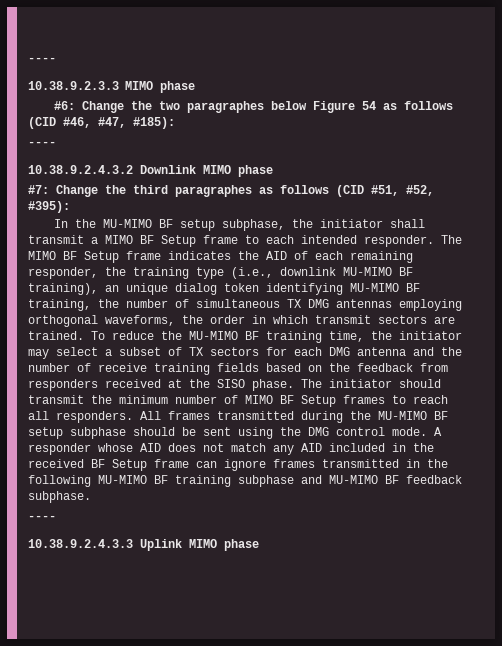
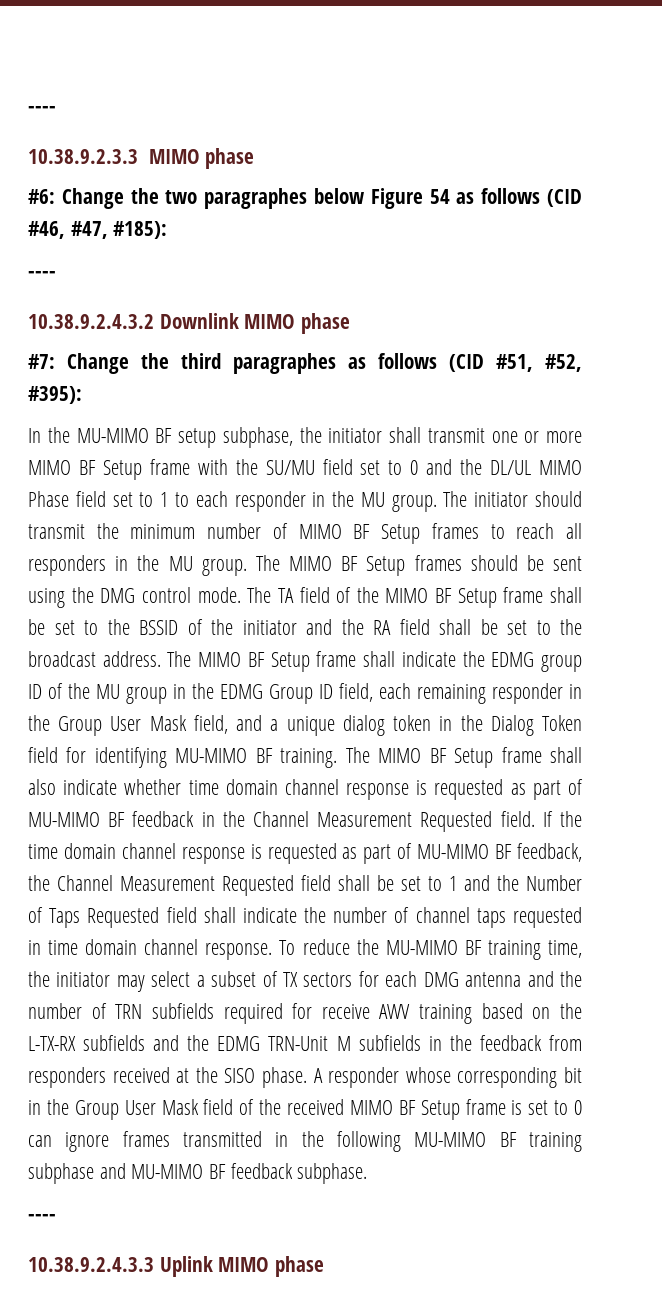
[91,235,462,247] [28,251,413,263] [28,267,413,279] [28,283,420,295] [28,299,462,311] [28,315,455,327] [28,331,84,340] a MIMO BF Setup frame to each intended responder. The MIMO BF Setup frame indicates the AID of each remaining responder, the training type (i.e., downlink MU-MIMO BF training), an unique dialog token identifying MU-MIMO BF training, the number of simultaneous TX DMG antennas employing orthogonal waveforms, the order in which transmit sectors are trained. -> [491,431,582,443] [28,459,583,480] [28,491,582,512] [28,523,583,544] [28,555,583,576] [28,587,583,608] [28,619,582,635] [28,651,583,672] [28,683,582,704] [28,715,583,736] [28,747,582,768] [28,779,583,800] [28,811,582,832] [28,843,583,864] [28,875,582,896] [28,907,582,928] [28,939,273,960] one or more MIMO BF Setup frame with the SU/MU field set to 0 and the DL/UL MIMO Phase field set to 1 to each responder in the MU group. The initiator should transmit the minimum number of MIMO BF Setup frames to reach all responders in the MU group. The MIMO BF Setup frames should be sent using the DMG control mode. The TA field of the MIMO BF Setup frame shall be set to the BSSID of the initiator and the RA field shall be set to the broadcast address. The MIMO BF Setup frame shall indicate the EDMG group ID of the MU group in the EDMG Group ID field, each remaining responder in the Group User Mask field, and a unique dialog token in the Dialog Token field for identifying MU-MIMO BF training. The MIMO BF Setup frame shall also indicate whether time domain channel response is requested as part of MU-MIMO BF feedback in the Channel Measurement Requested field. If the time domain channel response is requested as part of MU-MIMO BF feedback, the Channel Measurement Requested field shall be set to 1 and the Number of Taps Requested field shall indicate the number of channel taps requested in time domain channel response.
[98,363,322,375] receive training fields based on -> [115,1003,582,1024] [28,1035,442,1051] TRN subfields required for receive AWV training based on the L-TX-RX subfields and the EDMG TRN-Unit M subfields in
[301,379,441,388] [28,395,448,407] [28,411,448,423] [28,427,442,439] [28,443,434,455] [28,459,189,471] The initiator should transmit the minimum number of MIMO BF Setup frames to reach all responders. All frames transmitted during the MU-MIMO BF setup subphase should be sent using the DMG control mode. A responder whose AID does not match any AID included in the received BF Setup frame -> [313,1067,583,1088] [28,1099,582,1120] A responder whose corresponding bit in the Group User Mask field of the received MIMO BF Setup frame is set to 0

